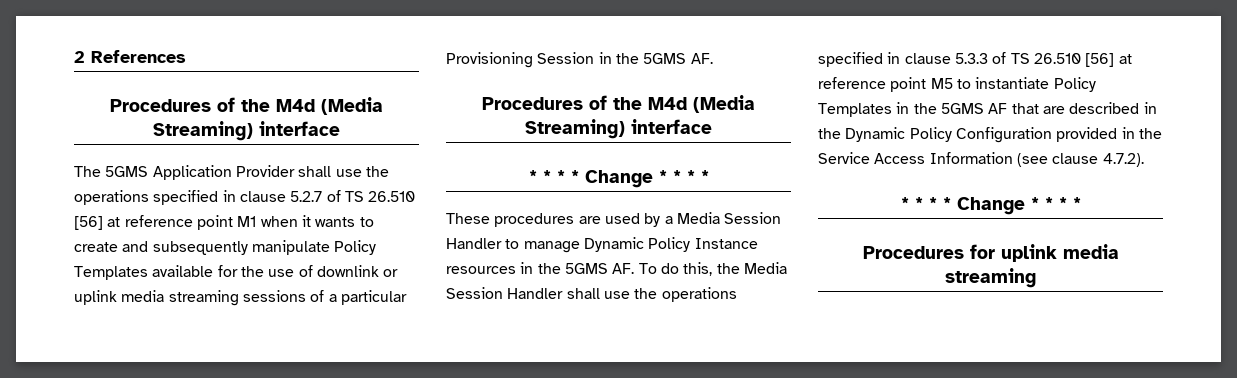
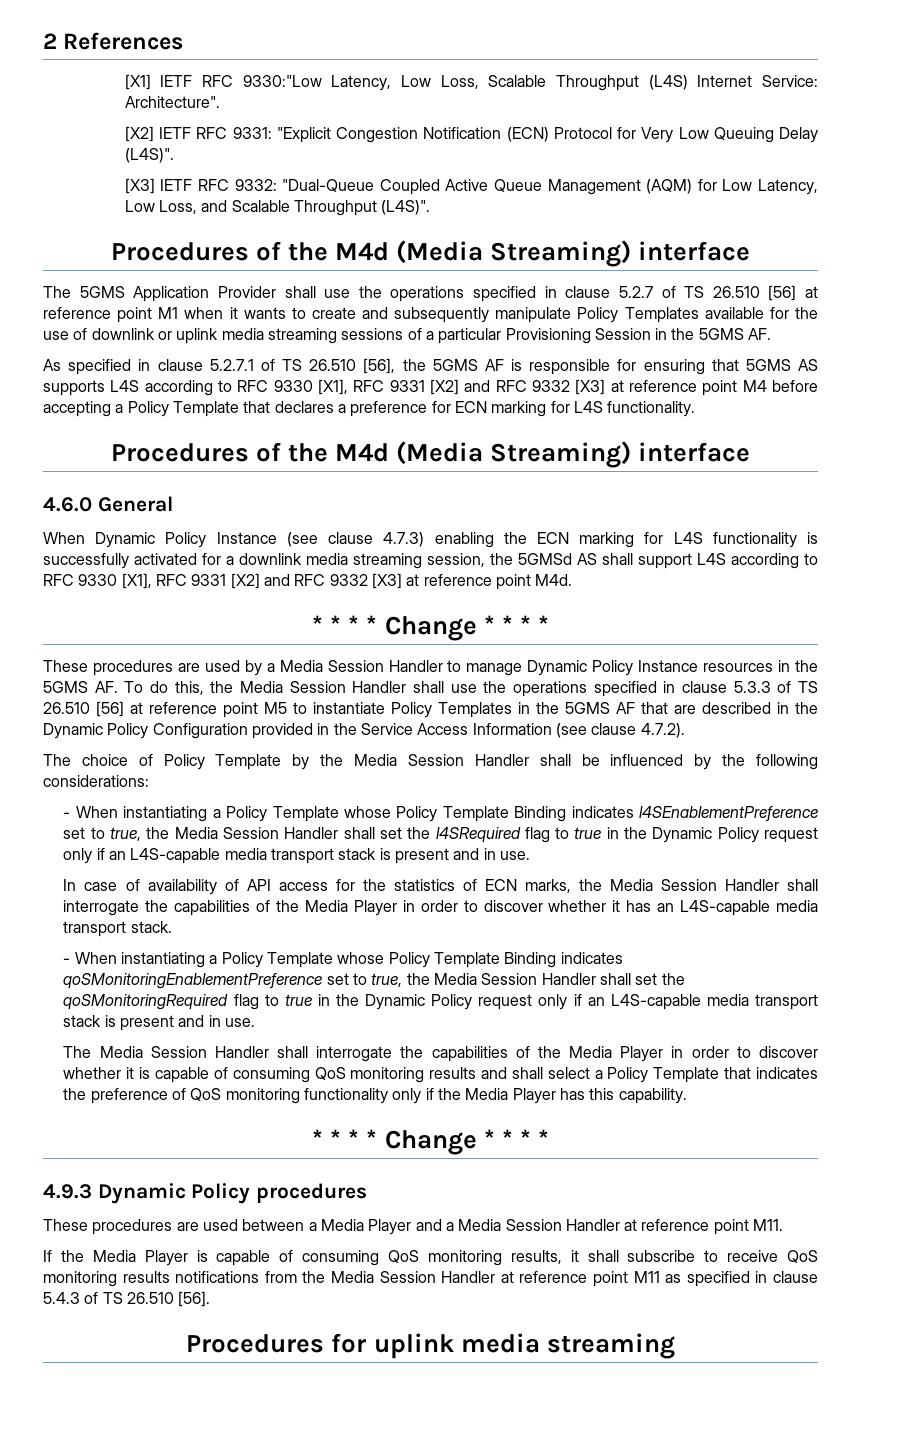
(186, 56) none -> [124,74,819,91] [124,96,220,108] [124,126,819,143] [124,148,174,163] [124,178,819,195] [124,200,431,216] // [X1] IETF RFC 9330:"Low Latency, Low Loss, Scalable Throughput (L4S) Internet Service: Architecture". // [X2] IETF RFC 9331: "Explicit Congestion Notification (ECN) Protocol for Very Low Queuing Delay (L4S)". // [X3] IETF RFC 9332: "Dual-Queue Coupled Active Queue Management (AQM) for Low Latency, Low Loss, and Scalable Throughput (L4S)".
[482,95,755,113] [525,119,712,139] // Procedures of the M4d (Media Streaming) interface -> [43,358,818,375] [43,379,819,396] [43,401,696,417] [110,441,751,468] [43,496,173,512] [43,532,818,548] [43,553,818,569] [43,573,573,590] // As specified in clause 5.2.7.1 of TS 26.510 [56], the 5GMS AF is responsible for ensuring that 5GMS AS supports L4S according to RFC 9330 [X1], RFC 9331 [X2] and RFC 9332 [X3] at reference point M4 before accepting a Policy Template that declares a preference for ECN marking for L4S functionality. // Procedures of the M4d (Media Streaming) interface // 4.6.0 General // When Dynamic Policy Instance (see clause 4.7.3) enabling the ECN marking for L4S functionality is successfully activated for a downlink media streaming session, the 5GMSd AS shall support L4S according to RFC 9330 [X1], RFC 9331 [X2] and RFC 9332 [X3] at reference point M4d.
[900,197,1081,215] // * * * * Change * * * * -> [43,754,819,770] [43,775,149,787] [63,806,818,822] [63,827,819,843] [63,848,530,864] [63,879,818,895] [63,900,818,916] [63,921,172,937] [63,952,623,968] [63,973,685,989] [63,994,818,1010] [63,1015,256,1031] [63,1046,818,1062] [63,1067,818,1083] [63,1088,687,1104] [312,1129,549,1155] [43,1183,368,1204] [43,1219,784,1235] [43,1250,818,1266] [43,1271,819,1287] [43,1291,211,1307] // The choice of Policy Template by the Media Session Handler shall be influenced by the following considerations: // - When instantiating a Policy Template whose Policy Template Binding indicates l4SEnablementPreference set to true, the Media Session Handler shall set the l4SRequired flag to true in the Dynamic Policy request only if an L4S-capable media transport stack is present and in use. // In case of availability of API access for the statistics of ECN marks, the Media Session Handler shall interrogate the capabilities of the Media Player in order to discover whether it has an L4S-capable media transport stack. // - When instantiating a Policy Template whose Policy Template Binding indicates qoSMonitoringEnablementPreference set to true, the Media Session Handler shall set the qoSMonitoringRequired flag to true in the Dynamic Policy request only if an L4S-capable media transport stack is present and in use. // The Media Session Handler shall interrogate the capabilities of the Media Player in order to discover whether it is capable of consuming QoS monitoring results and shall select a Policy Template that indicates the preference of QoS monitoring functionality only if the Media Player has this capability. // * * * * Change * * * * // 4.9.3 Dynamic Policy procedures // These procedures are used between a Media Player and a Media Session Handler at reference point M11. // If the Media Player is capable of consuming QoS monitoring results, it shall subscribe to receive QoS monitoring results notifications from the Media Session Handler at reference point M11 as specified in clause 5.4.3 of TS 26.510 [56].

